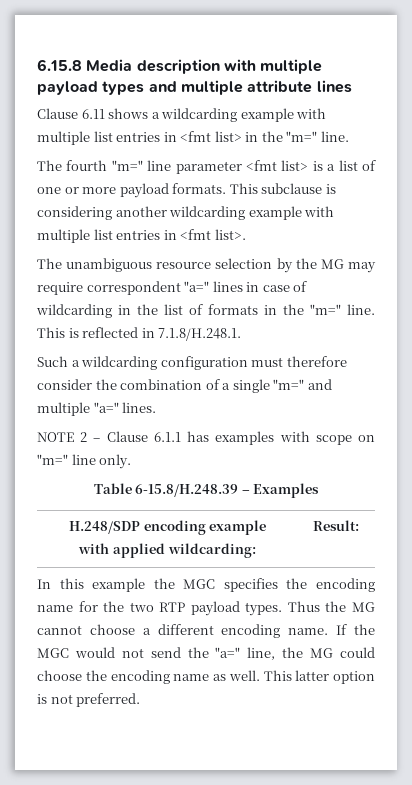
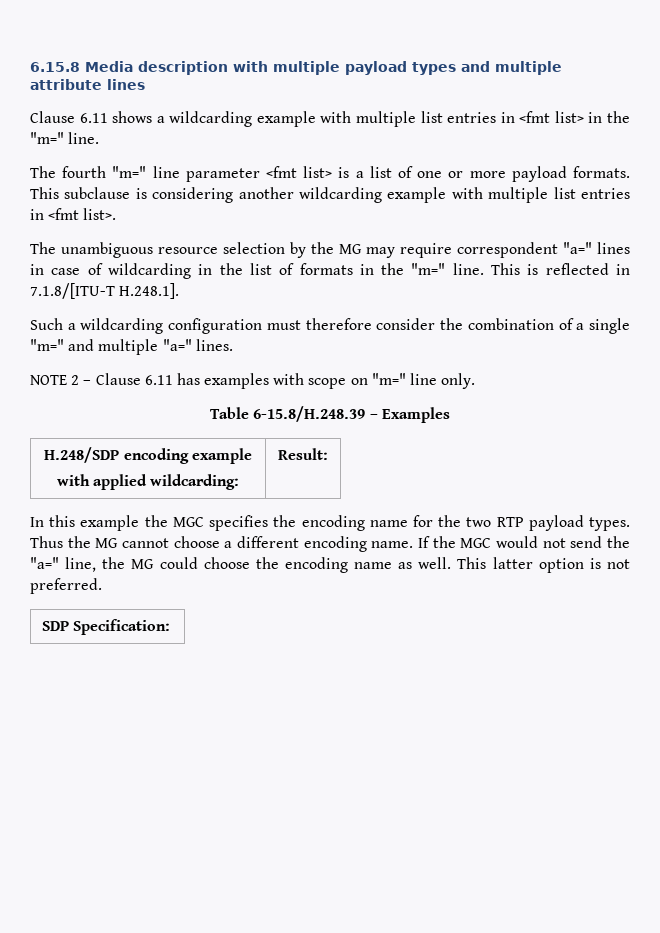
[158,328,242,341] 7.1.8/H.248.1. -> [30,283,180,299] 7.1.8/[ITU-T H.248.1].
[153,432,181,442] 6.1.1 -> [144,375,173,385] 6.11
(141, 700) none -> [42,619,171,635] // SDP Specification:

